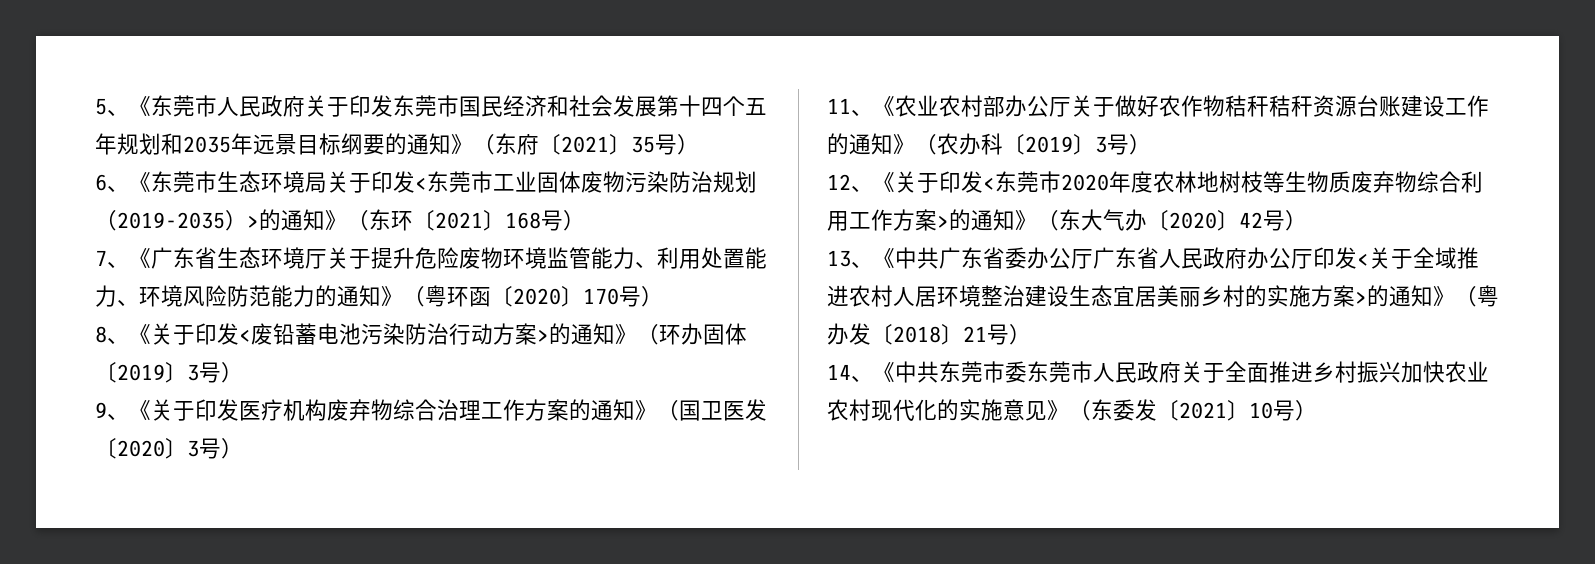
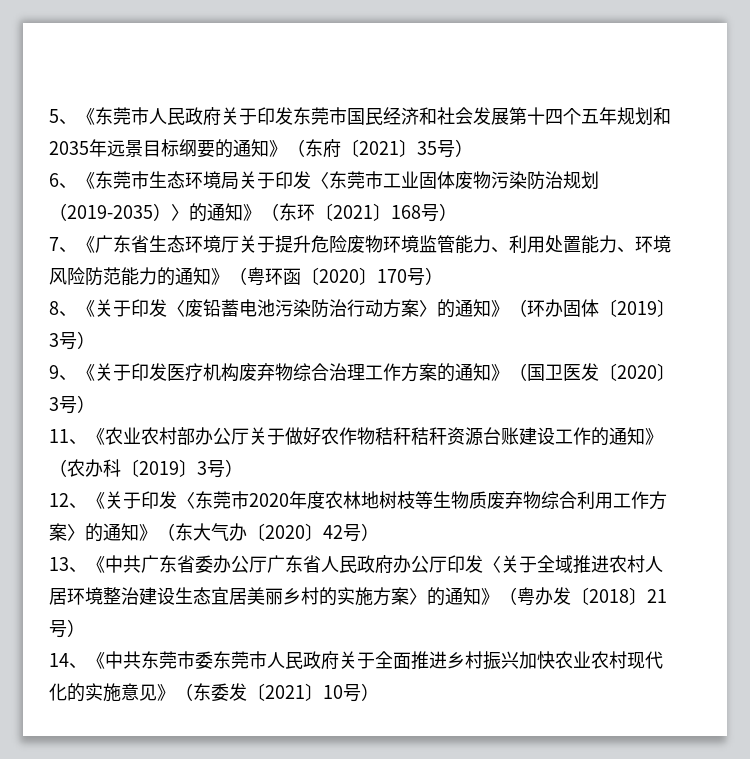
[415,177,427,190] < -> [311,172,329,189] 〈
[247,215,259,228] > -> [171,204,189,221] 〉
[239,329,251,342] < -> [167,300,185,317] 〈
[537,329,549,342] > -> [419,300,437,317] 〉
[983,177,995,190] < -> [177,492,195,509] 〈
[937,215,949,228] > -> [67,524,85,541] 〉
[1357,253,1369,266] < -> [483,556,501,573] 〈
[1355,291,1367,304] > -> [409,588,427,605] 〉

